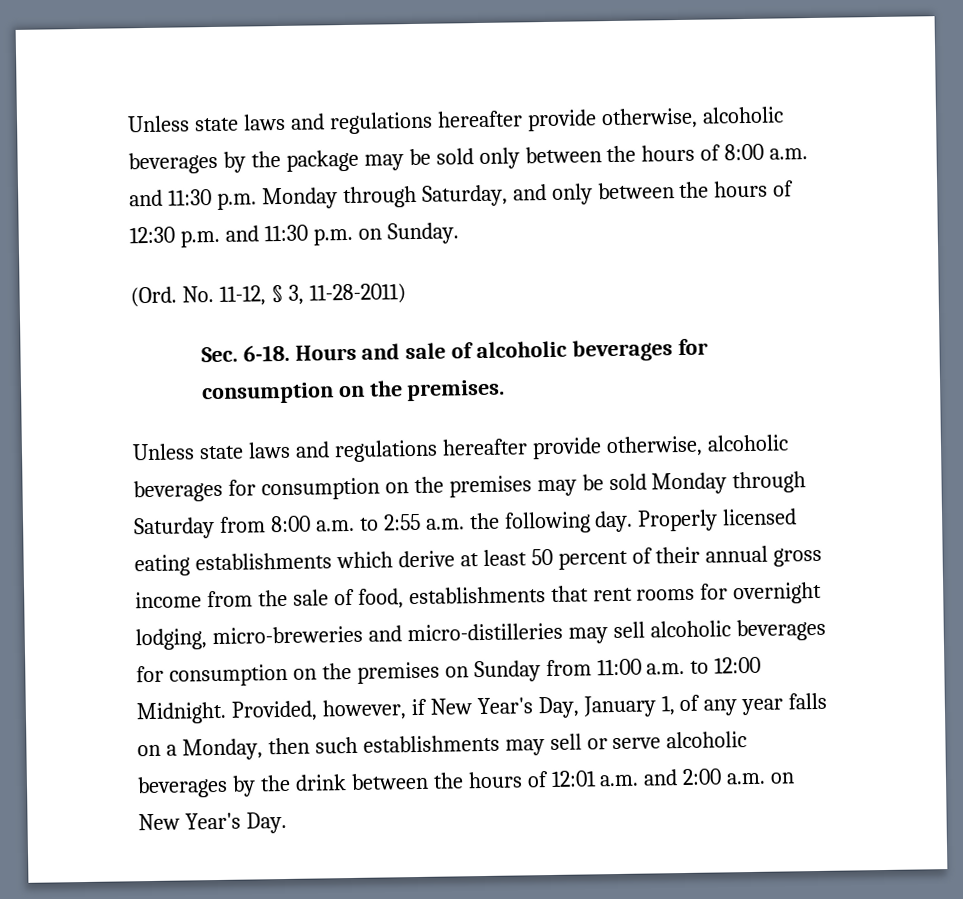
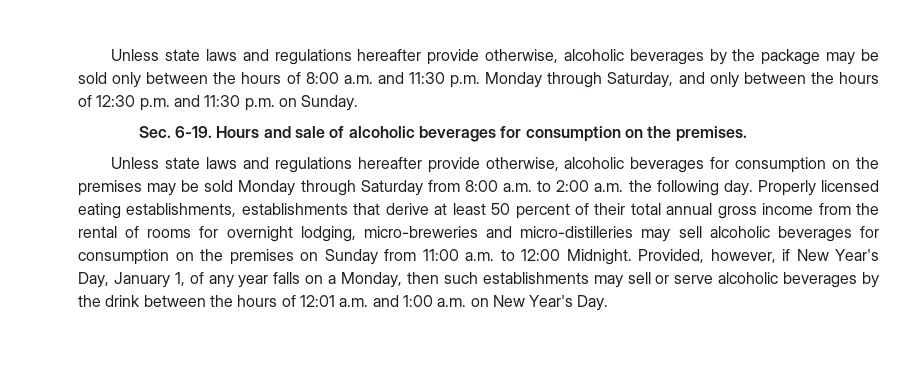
[130,283,406,308] // (Ord. No. 11-12, § 3, 11-28-2011) -> (359, 103) none
[242,344,290,362] 6-18. -> [174,126,212,138] 6-19.
[382,513,421,531] 2:55 -> [556,180,590,192] 2:00
[194,551,393,571] establishments which -> [126,203,381,217] establishments, establishments that
(701, 555) none -> [630,203,661,215] total
[292,585,633,609] sale of food, establishments that rent -> [78,226,140,238] rental of
[682,768,723,786] 2:00 -> [402,295,433,307] 1:00

